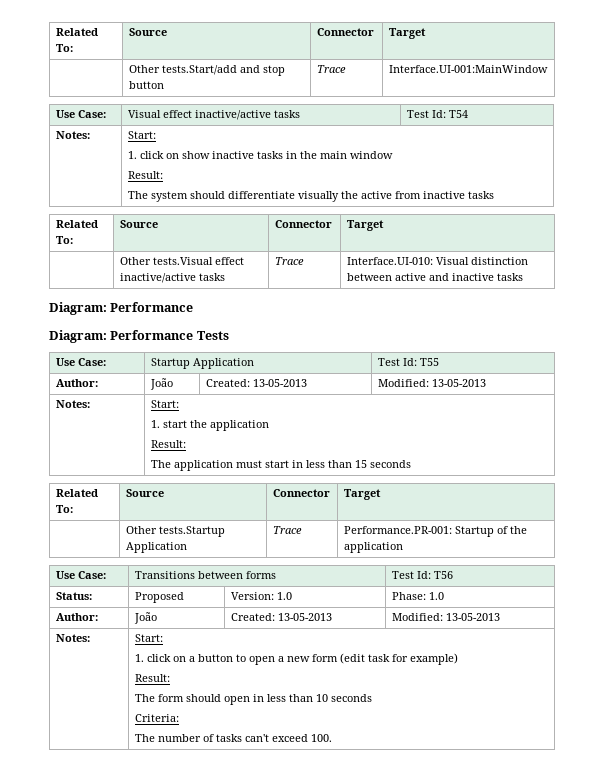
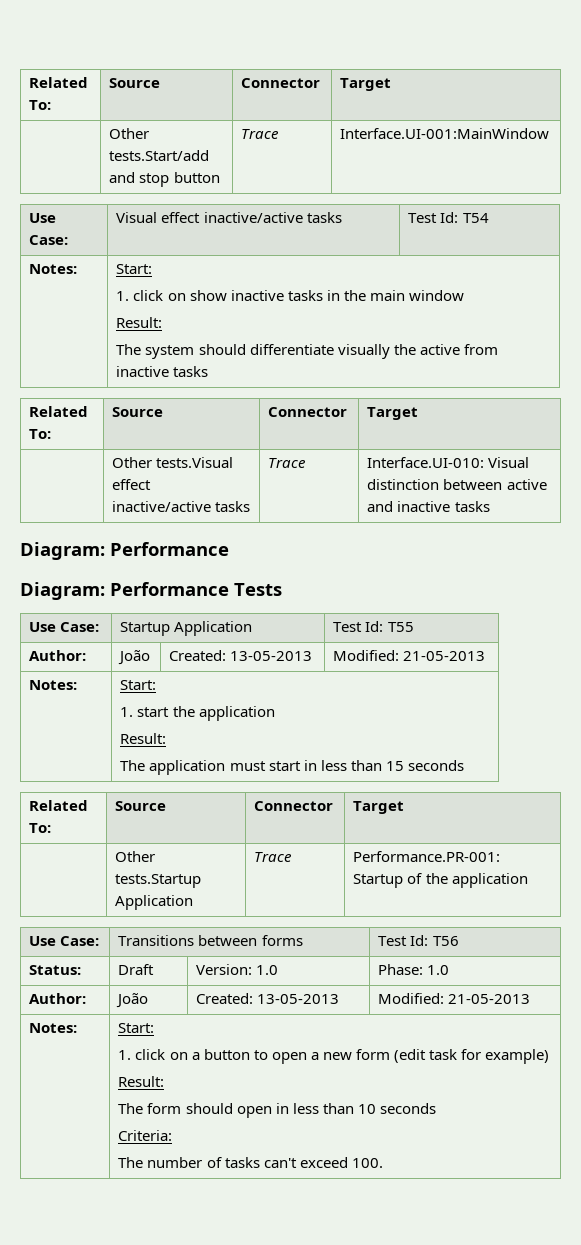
[431,379,486,387] 13-05-2013 -> [403,651,486,661] 21-05-2013
[134,592,184,603] Proposed -> [118,964,155,975] Draft
[445,613,500,621] 13-05-2013 -> [448,994,531,1004] 21-05-2013

